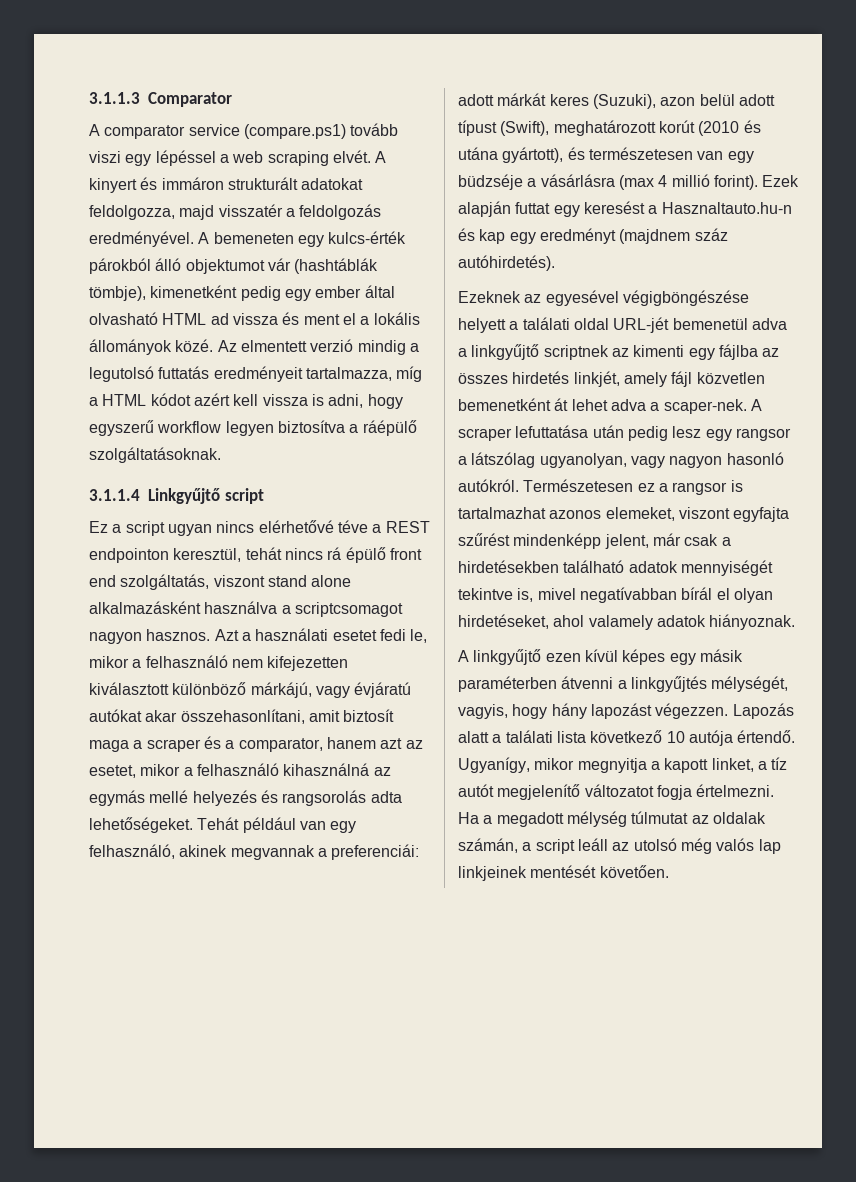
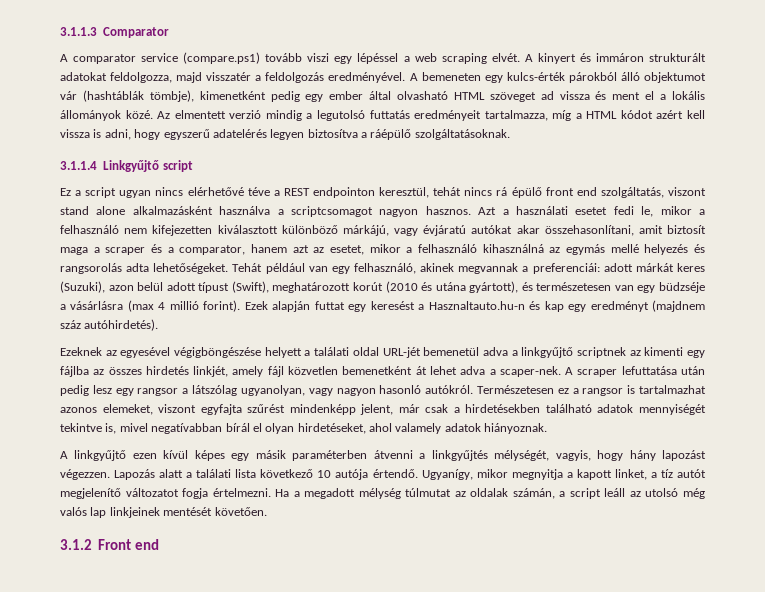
(207, 319) none -> [489,92,536,102] szöveget
[157,421,222,433] workflow -> [212,129,267,138] adatelérés
(669, 871) none -> [60,539,160,550] // 3.1.2 Front end

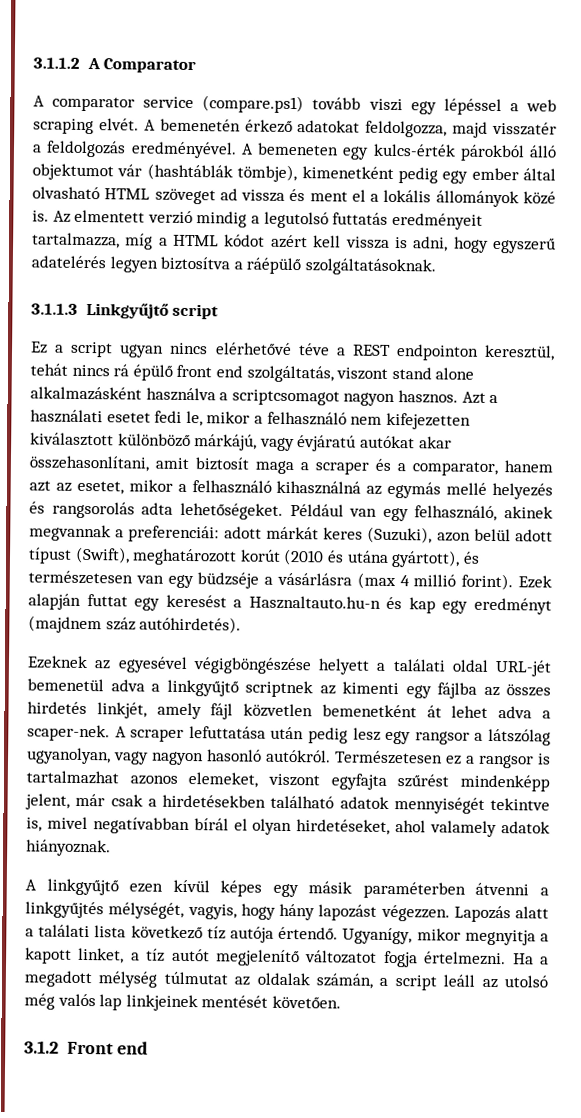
[60,27,97,36] 3.1.1.3 -> [33,57,101,70] 3.1.1.2 A
[537,53,706,64] kinyert és immáron strukturált -> [159,118,293,133] bemenetén érkező
[125,110,153,119] közé. -> [522,191,556,205] [32,210,49,222] közé is.
[60,161,97,170] 3.1.1.4 -> [31,303,78,315] 3.1.1.3
[232,263,305,274] Tehát például -> [289,503,344,517] Például
[317,470,332,478] 10 -> [206,926,226,940] tíz

